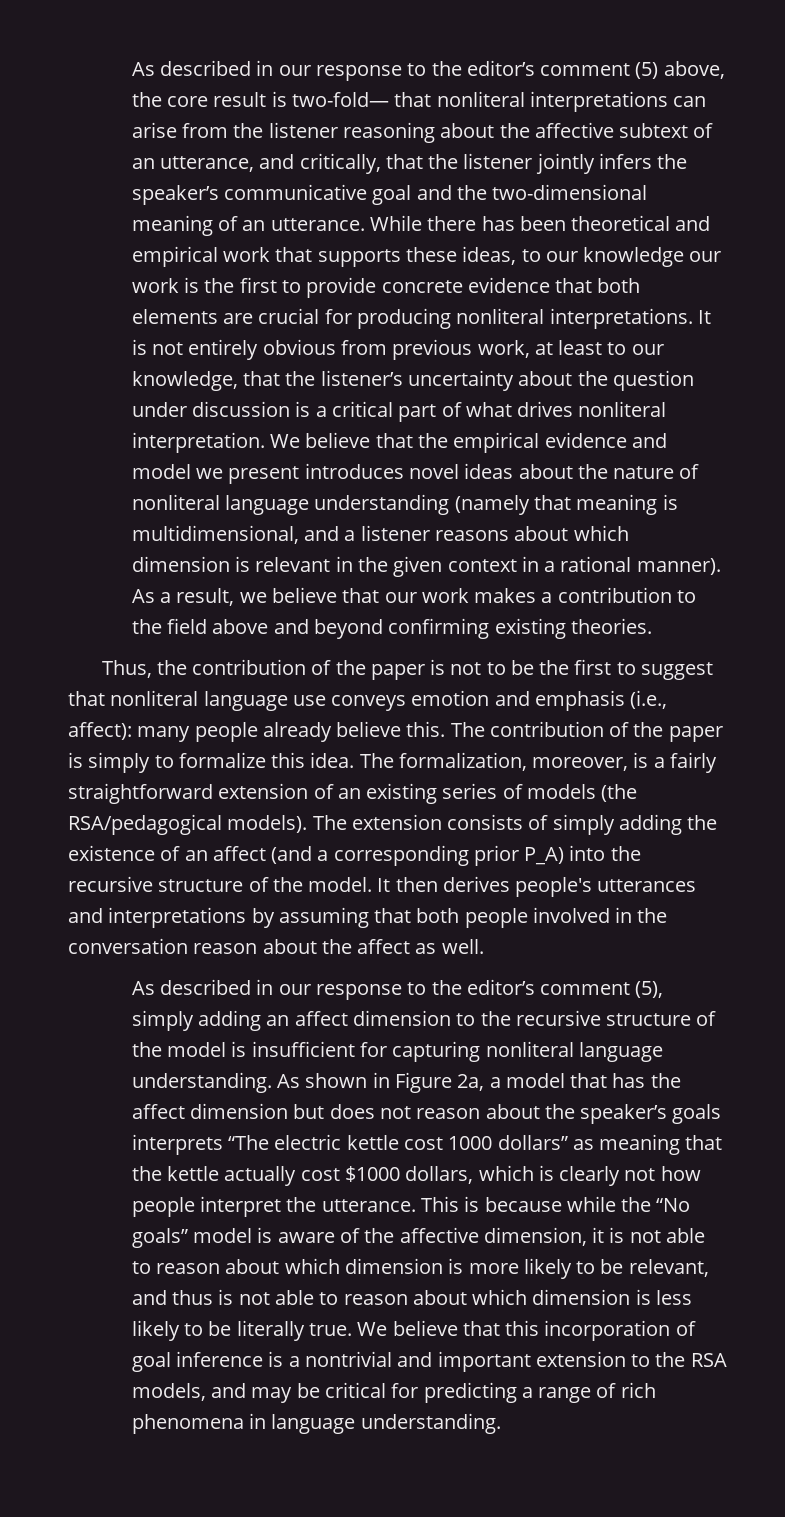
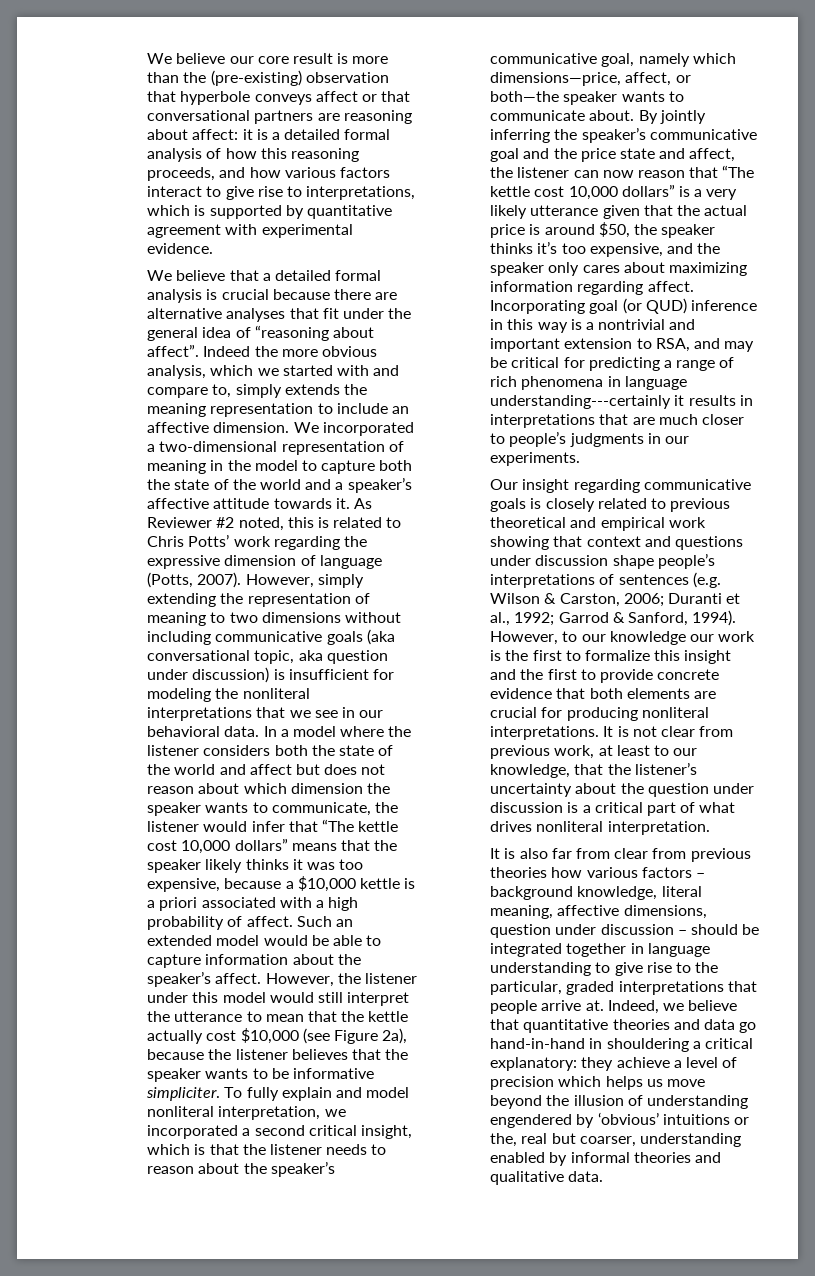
[131,60,725,81] [131,91,707,112] [131,122,714,143] [131,153,653,174] As described in our response to the editor’s comment (5) above, the core result is two-fold— that nonliteral interpretations can arise from the listener reasoning about the affective subtext of an utterance, and critically, that the listener jointly infers -> [147,53,389,64] [147,70,389,86] [147,91,411,105] [147,110,412,124] [147,129,391,140] [147,148,359,162] [147,167,390,181] [147,186,416,200] [147,205,392,219] [147,224,353,238] [147,243,214,254] [147,270,382,281] [147,289,398,303] [147,308,412,322] [147,325,374,341] [147,344,377,357] [147,365,400,379] [147,384,367,398] [147,403,409,417] [147,422,414,436] [147,441,404,455] [147,460,413,474] [147,477,412,493] [147,498,372,509] [147,517,402,531] [147,534,367,550] [147,555,382,569] [147,572,364,588] [147,593,370,607] [147,612,401,626] [147,629,395,645] [147,650,388,664] [147,667,394,683] [147,688,310,702] [147,707,384,721] [147,726,412,737] [147,745,394,756] [147,764,386,775] [147,783,390,794] [147,802,398,816] [147,819,399,832] [147,838,398,854] [147,859,364,873] [147,876,416,892] [147,897,359,911] [147,916,353,930] [147,935,382,946] [147,954,361,968] [147,971,417,987] [147,992,410,1006] [147,1011,409,1022] [147,1028,408,1044] [147,1049,409,1060] [147,1068,374,1082] [146,1087,410,1101] [147,1106,346,1120] [147,1125,412,1139] [147,1144,387,1155] [147,1161,335,1177] [490,53,736,67] [490,72,691,86] [490,91,684,105] [490,110,706,124] [490,129,551,143] We believe our core result is more than the (pre-existing) observation that hyperbole conveys affect or that conversational partners are reasoning about affect: it is a detailed formal analysis of how this reasoning proceeds, and how various factors interact to give rise to interpretations, which is supported by quantitative agreement with experimental evidence. // We believe that a detailed formal analysis is crucial because there are alternative analyses that fit under the general idea of “reasoning about affect”. Indeed the more obvious analysis, which we started with and compare to, simply extends the meaning representation to include an affective dimension. We incorporated a two-dimensional representation of meaning in the model to capture both the state of the world and a speaker’s affective attitude towards it. As Reviewer #2 noted, this is related to Chris Potts’ work regarding the expressive dimension of language (Potts, 2007). However, simply extending the representation of meaning to two dimensions without including communicative goals (aka conversational topic, aka question under discussion) is insufficient for modeling the nonliteral interpretations that we see in our behavioral data. In a model where the listener considers both the state of the world and affect but does not reason about which dimension the speaker wants to communicate, the listener would infer that “The kettle cost 10,000 dollars” means that the speaker likely thinks it was too expensive, because a $10,000 kettle is a priori associated with a high probability of affect. Such an extended model would be able to capture information about the speaker’s affect. However, the listener under this model would still interpret the utterance to mean that the kettle actually cost $10,000 (see Figure 2a), because the listener believes that the speaker wants to be informative simpliciter. To fully explain and model nonliteral interpretation, we incorporated a second critical insight, which is that the listener needs to reason about the speaker’s communicative goal, namely which dimensions—price, affect, or both—the speaker wants to communicate about. By jointly inferring
[492,184,648,200] [131,215,711,236] [131,246,517,267] two-dimensional meaning of an utterance. While there has been theoretical and empirical work that supports these ideas, -> [580,148,736,162] [490,165,755,178] [490,184,738,200] [490,205,748,219] [490,222,716,238] [490,241,721,257] [490,262,747,276] [490,281,694,295] [490,298,757,314] [490,319,696,333] [490,338,755,352] [490,357,735,371] [490,376,687,390] [490,395,753,409] [490,414,744,428] [490,431,689,447] [490,452,581,466] [490,479,751,493] [490,498,731,512] [490,517,706,531] [490,536,743,550] [490,553,715,569] [490,572,721,588] [490,593,741,607] [490,610,737,626] [490,631,559,645] price state and affect, the listener can now reason that “The kettle cost 10,000 dollars” is a very likely utterance given that the actual price is around $50, the speaker thinks it’s too expensive, and the speaker only cares about maximizing information regarding affect. Incorporating goal (or QUD) inference in this way is a nontrivial and important extension to RSA, and may be critical for predicting a range of rich phenomena in language understanding---certainly it results in interpretations that are much closer to people’s judgments in our experiments. // Our insight regarding communicative goals is closely related to previous theoretical and empirical work showing that context and questions under discussion shape people’s interpretations of sentences (e.g. Wilson & Carston, 2006; Duranti et al., 1992; Garrod & Sanford, 1994). However,
(301, 286) none -> [584,650,732,664] [490,669,596,680] formalize this insight and the first to
[188,339,336,360] entirely obvious -> [660,726,695,737] clear
[270,432,667,453] [131,463,700,484] [131,494,678,515] [131,525,629,544] [131,556,721,577] [131,587,696,606] [131,618,652,639] [101,659,713,680] [68,690,668,711] [68,721,723,742] [68,752,717,773] [68,783,638,804] [68,814,718,835] [68,845,641,866] [68,876,697,897] [68,907,668,928] [68,938,484,954] [131,979,664,1000] [131,1010,717,1031] [131,1041,663,1062] [131,1072,681,1093] [131,1103,722,1124] [131,1134,723,1155] [131,1165,701,1186] [131,1196,691,1217] [131,1227,705,1248] [131,1258,709,1279] [131,1289,692,1305] [131,1320,696,1341] [131,1351,727,1372] [131,1382,656,1403] [131,1413,501,1434] We believe that the empirical evidence and model we present introduces novel ideas about the nature of nonliteral language understanding (namely that meaning is multidimensional, and a listener reasons about which dimension is relevant in the given context in a rational manner). As a result, we believe that our work makes a contribution to the field above and beyond confirming existing theories. // Thus, the contribution of the paper is not to be the first to suggest that nonliteral language use conveys emotion and emphasis (i.e., affect): many people already believe this. The contribution of the paper is simply to formalize this idea. The formalization, moreover, is a fairly straightforward extension of an existing series of models (the RSA/pedagogical models). The extension consists of simply adding the existence of an affect (and a corresponding prior P_A) into the recursive structure of the model. It then derives people's utterances and interpretations by assuming that both people involved in the conversation reason about the affect as well. // As described in our response to the editor’s comment (5), simply adding an affect dimension to the recursive structure of the model is insufficient for capturing nonliteral language understanding. As shown in Figure 2a, a model that has the affect dimension but does not reason about the speaker’s goals interprets “The electric kettle cost 1000 dollars” as meaning that the kettle actually cost $1000 dollars, which is clearly not how people interpret the utterance. This is because while the “No goals” model is aware of the affective dimension, it is not able to reason about which dimension is more likely to be relevant, and thus is not able to reason about which dimension is less likely to be literally true. We believe that this incorporation of goal inference is a nontrivial and important extension to the RSA models, and may be critical for predicting a range of rich phenomena in language understanding. -> [490,848,751,862] [490,867,705,878] [490,886,702,900] [490,905,707,919] [490,924,760,938] [490,943,710,957] [490,962,719,976] [490,981,757,995] [490,1000,738,1014] [490,1019,757,1033] [490,1038,753,1052] [490,1057,738,1071] [490,1076,705,1090] [490,1095,748,1109] [490,1112,749,1128] [490,1133,741,1147] [490,1152,721,1166] [490,1171,604,1185] // It is also far from clear from previous theories how various factors – background knowledge, literal meaning, affective dimensions, question under discussion – should be integrated together in language understanding to give rise to the particular, graded interpretations that people arrive at. Indeed, we believe that quantitative theories and data go hand-in-hand in shouldering a critical explanatory: they achieve a level of precision which helps us move beyond the illusion of understanding engendered by ‘obvious’ intuitions or the, real but coarser, understanding enabled by informal theories and qualitative data.

